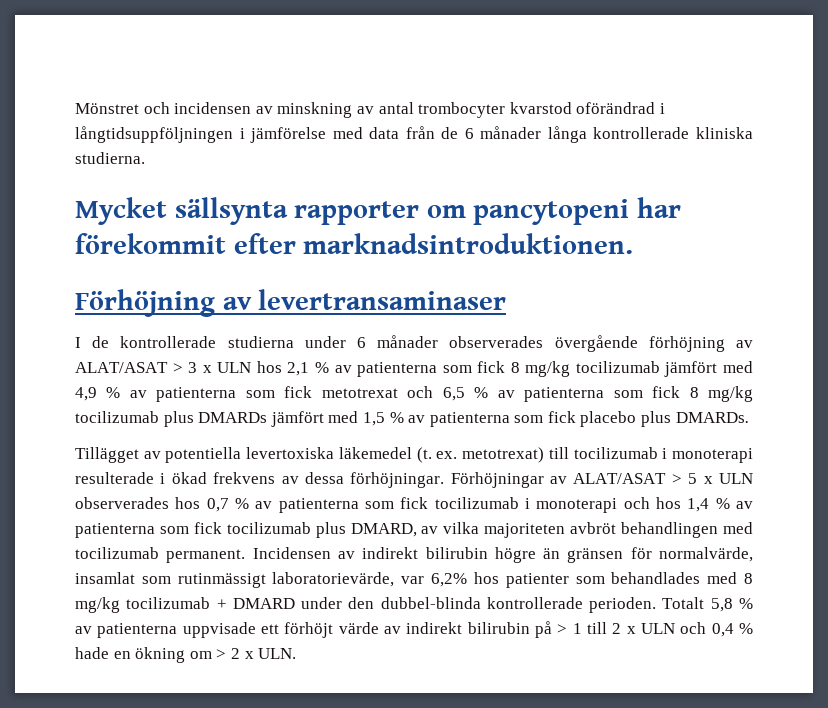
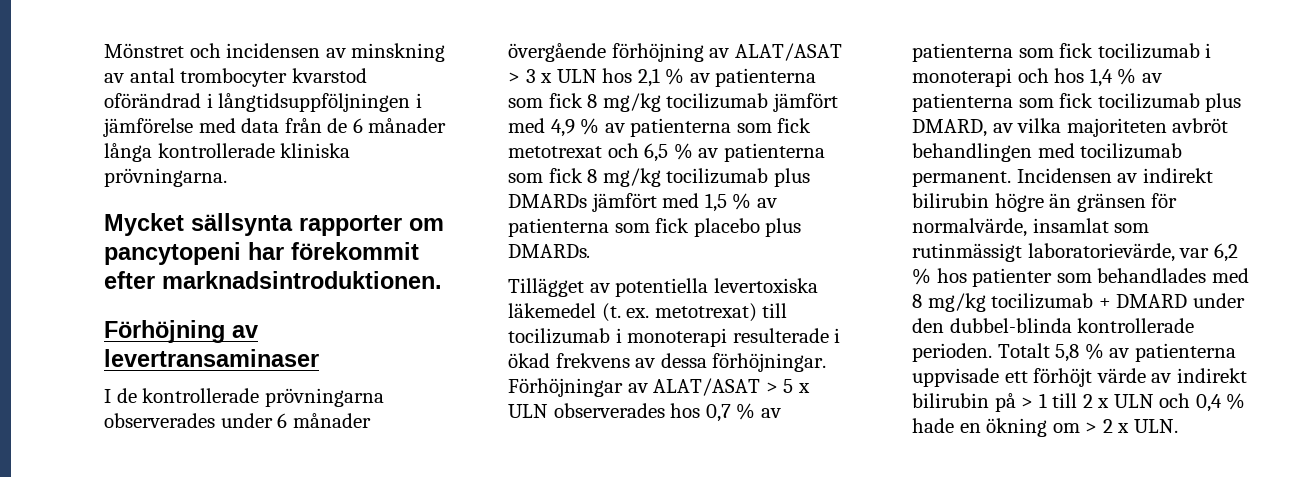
[75,152,145,164] studierna. -> [104,168,227,187] prövningarna.
[227,336,294,348] studierna -> [264,388,384,407] [104,413,215,428] prövningarna observerades
[449,336,544,348] observerades -> (371, 420) none
[431,573,468,587] 6,2% -> [1213,243,1238,262] [912,268,931,285] 6,2 %

